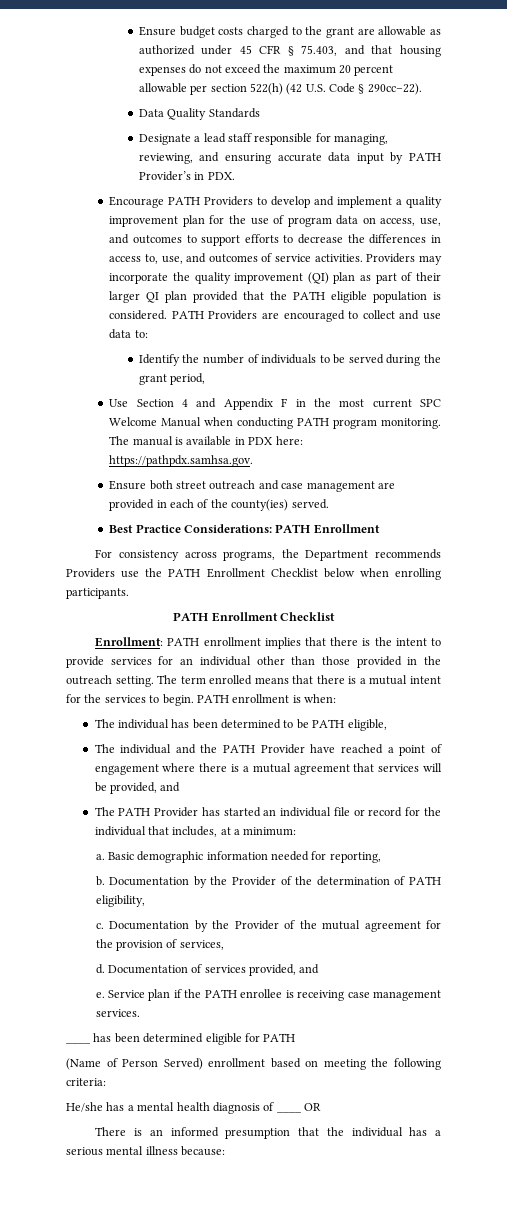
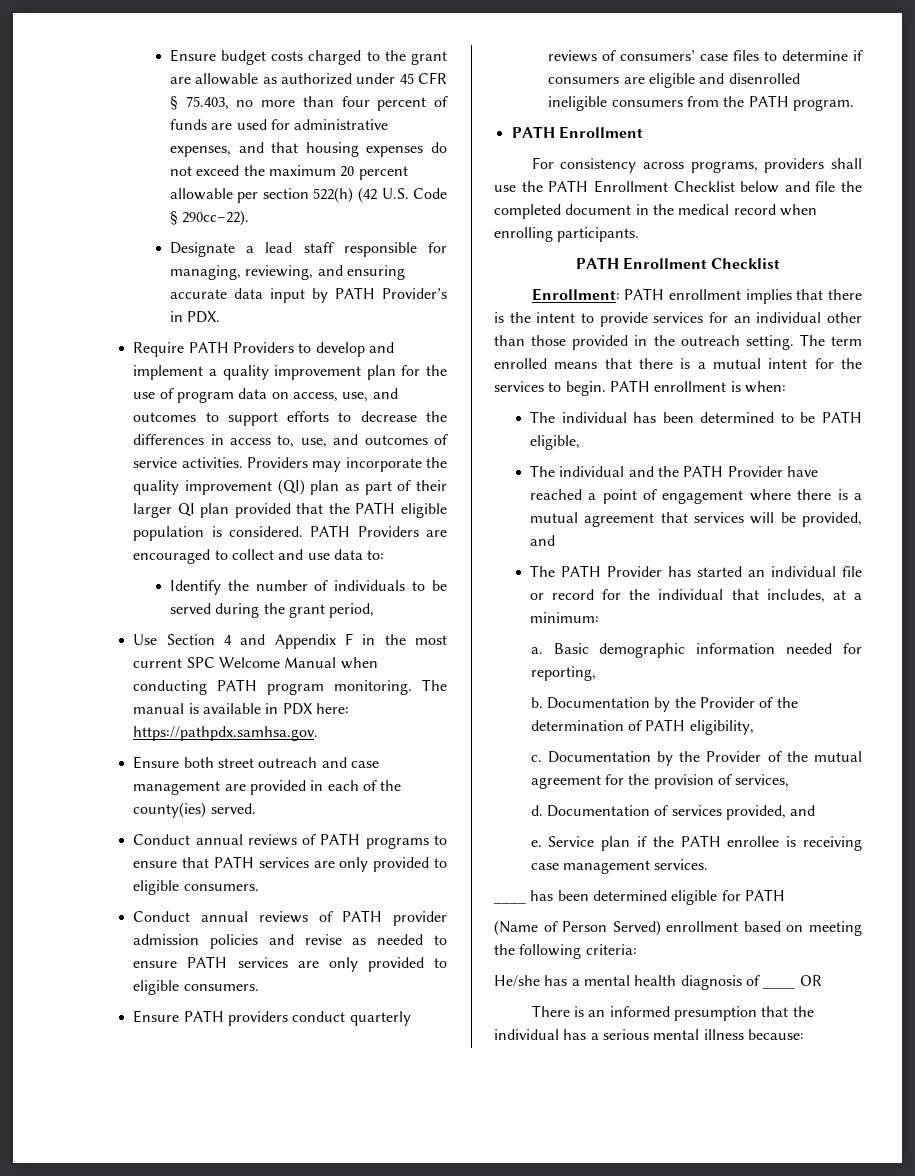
(338, 50) none -> [236,96,448,111] [169,119,389,130] [169,146,231,157] no more than four percent of funds are used for administrative expenses,
[138,108,260,120] // Data Quality Standards -> (250, 218) none
[109,196,165,208] Encourage -> [133,342,185,357] Require
[109,524,273,533] Best Practice Considerations: -> [133,833,447,849] [133,856,447,872] [133,880,259,895] [133,910,447,926] [133,934,447,949] [133,956,447,972] [133,980,259,995] [133,1010,411,1026] [548,50,863,62] [548,73,800,88] [548,95,854,111] Conduct annual reviews of PATH programs to ensure that PATH services are only provided to eligible consumers. // Conduct annual reviews of PATH provider admission policies and revise as needed to ensure PATH services are only provided to eligible consumers. // Ensure PATH providers conduct quarterly reviews of consumers’ case files to determine if consumers are eligible and disenrolled ineligible consumers from the PATH program. //
[281,549,441,561] [66,568,115,578] the Department recommends Providers -> [764,158,862,173] providers shall
(355, 573) none -> [784,181,862,192] [494,204,776,219] and file the completed document in the medical record

